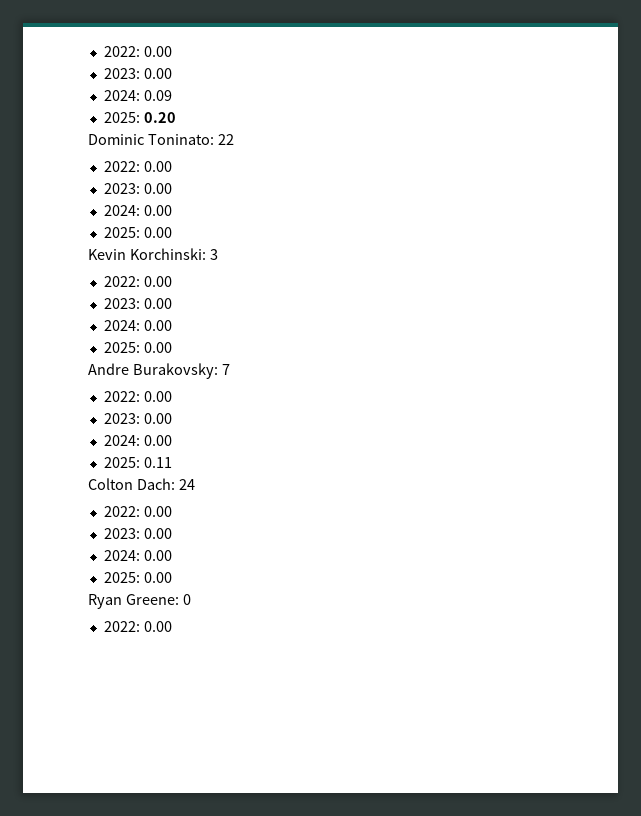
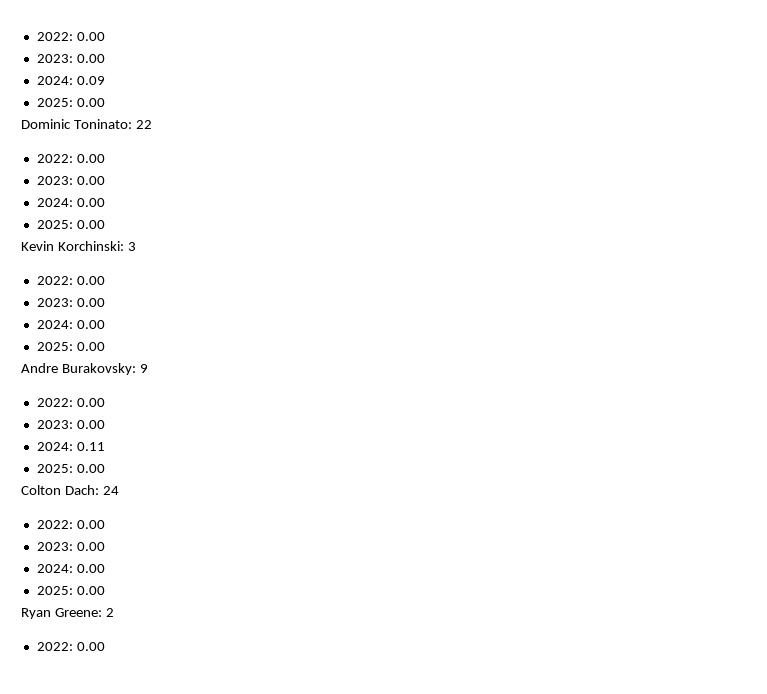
[143,112,176,123] 0.20 -> [76,98,105,107] 0.00
[221,364,230,375] [103,391,172,402] [103,413,172,424] [103,435,172,446] [103,457,172,468] 7 // 2022: 0.00 // 2023: 0.00 // 2024: 0.00 // 2025: 0.11 -> [139,364,148,373] [36,398,105,407] [36,420,105,429] [36,442,105,451] [36,464,105,473] 9 // 2022: 0.00 // 2023: 0.00 // 2024: 0.11 // 2025: 0.00
[182,594,191,605] 0 -> [105,608,114,617] 2

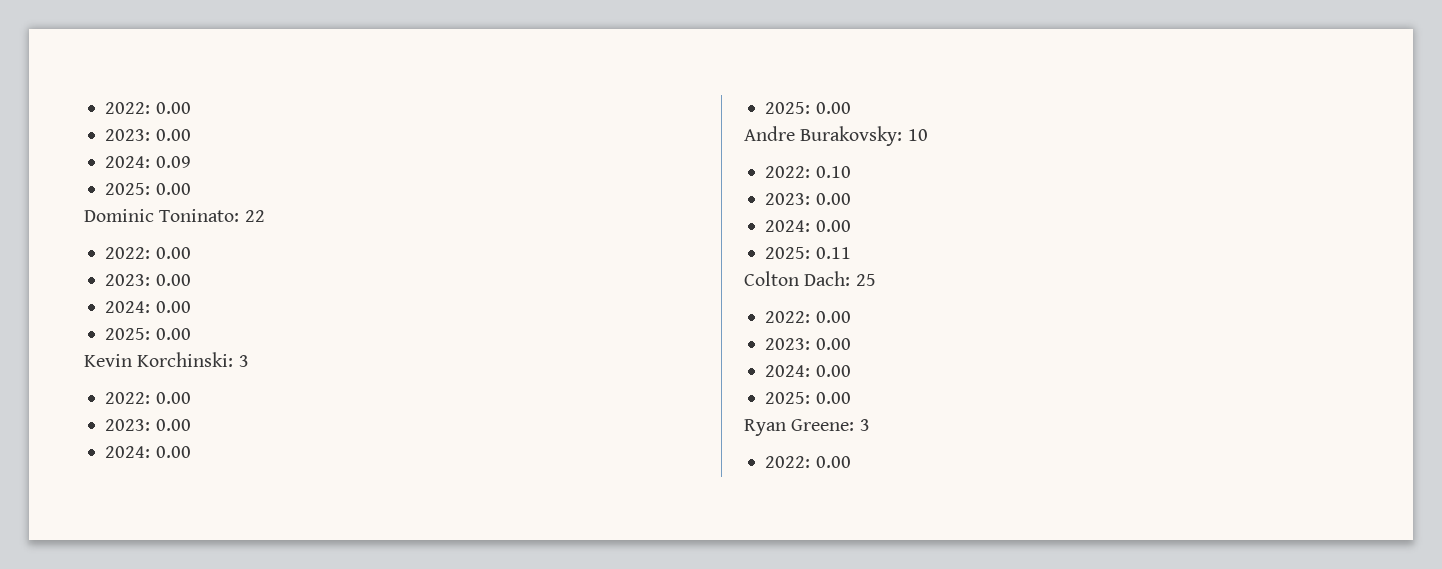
[139,364,148,373] [36,398,105,407] [36,420,105,429] [36,442,105,451] [36,464,105,473] 9 // 2022: 0.00 // 2023: 0.00 // 2024: 0.11 // 2025: 0.00 -> [907,129,928,141] [765,166,851,178] [765,193,851,205] [765,220,851,232] [765,247,851,259] 10 // 2022: 0.10 // 2023: 0.00 // 2024: 0.00 // 2025: 0.11
[102,486,119,495] 24 -> [855,274,876,286] 25
[105,608,114,617] 2 -> [859,419,870,431] 3

